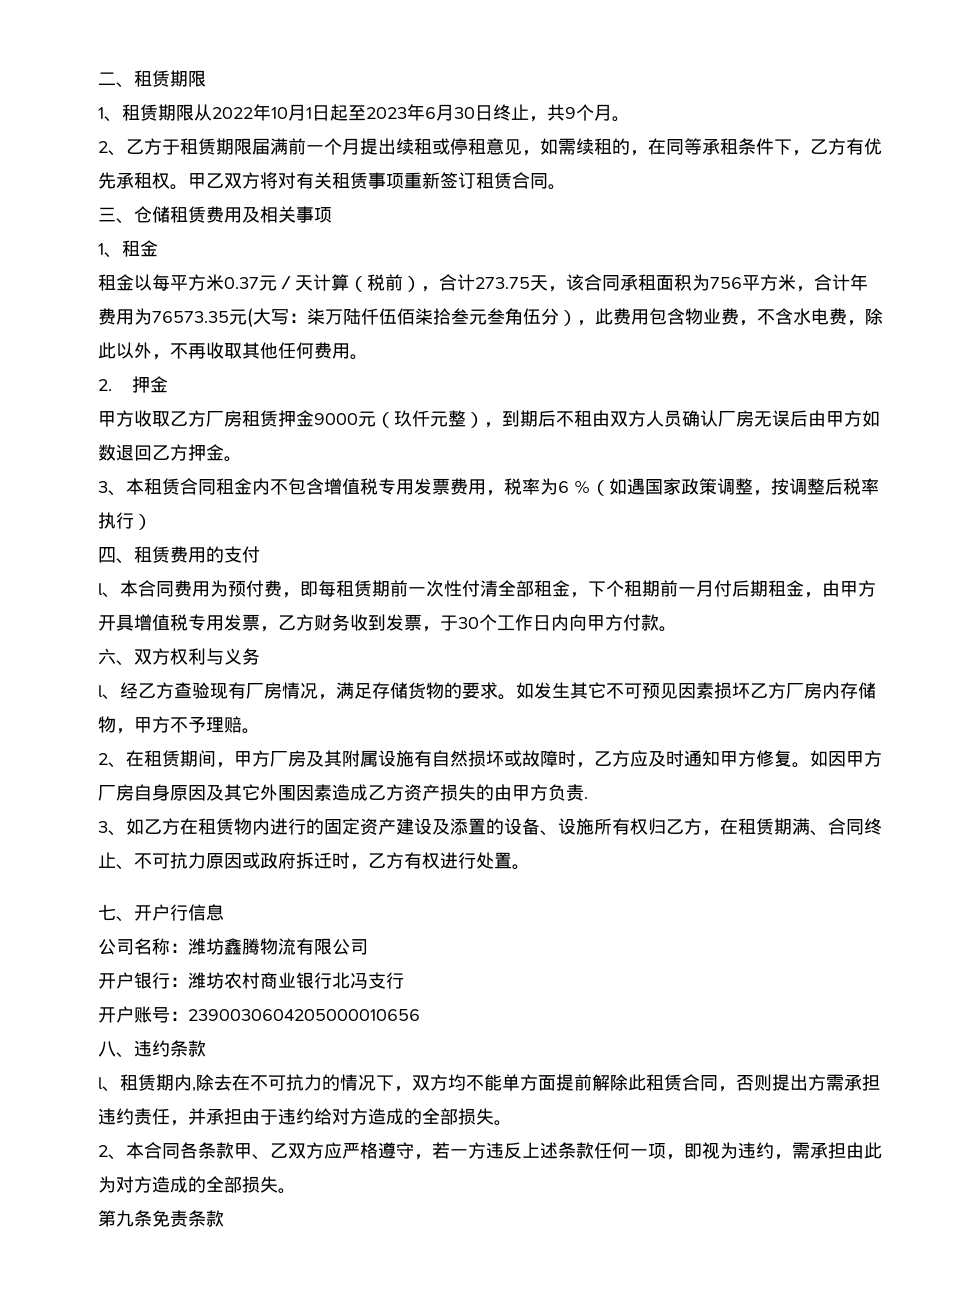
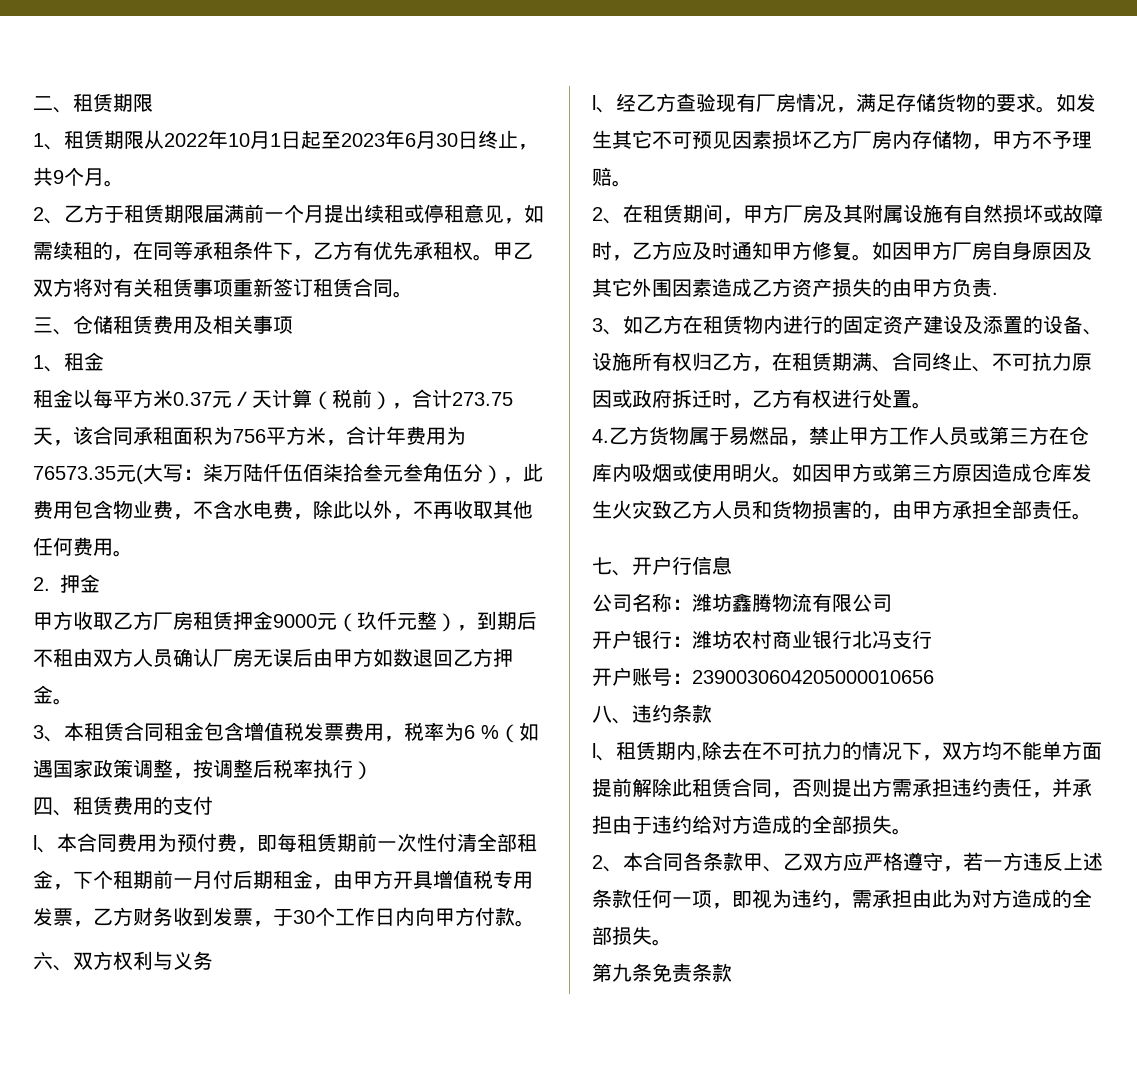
[252,478,288,495] 内不 -> (204, 731) none
[378,478,414,495] 专用 -> (304, 731) none
(530, 867) none -> [592,426,1089,446] [592,463,1092,483] [592,500,1092,520] // 4.乙方货物属于易燃品，禁止甲方工作人员或第三方在仓库内吸烟或使用明火。如因甲方或第三方原因造成仓库发生火灾致乙方人员和货物损害的，由甲方承担全部责任。

